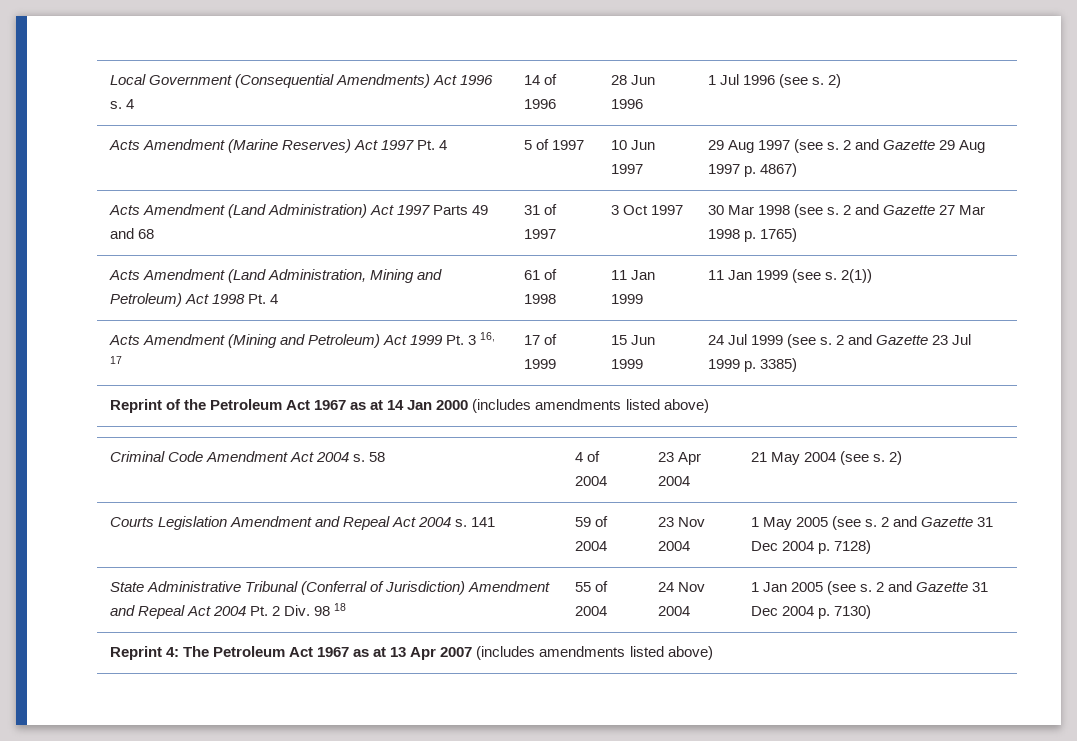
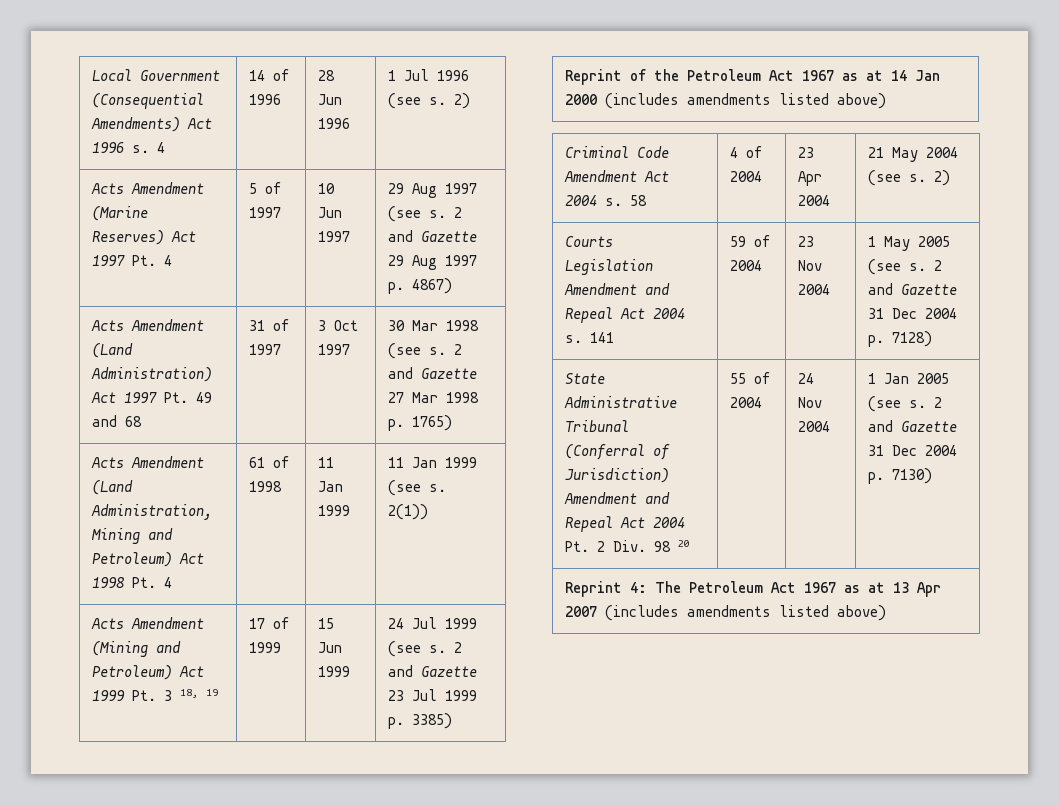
[433,205,469,215] Parts -> [163,392,188,403] Pt.
[480,332,496,342] [109,356,122,364] 16, 17 -> [179,689,218,698] 18, 19
[334,603,347,611] 18 -> [677,540,690,547] 20

